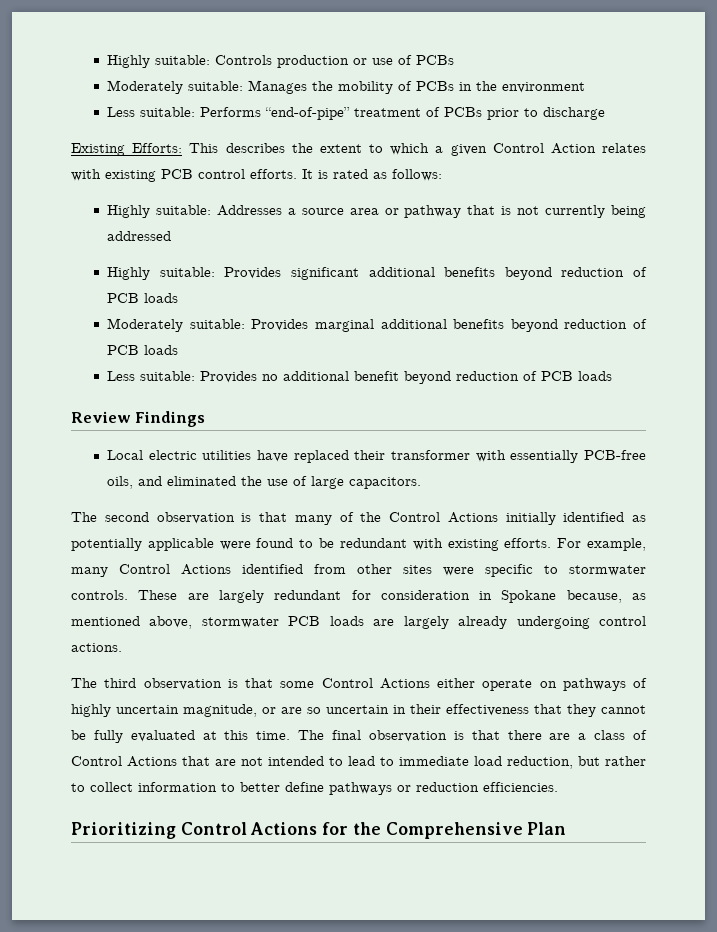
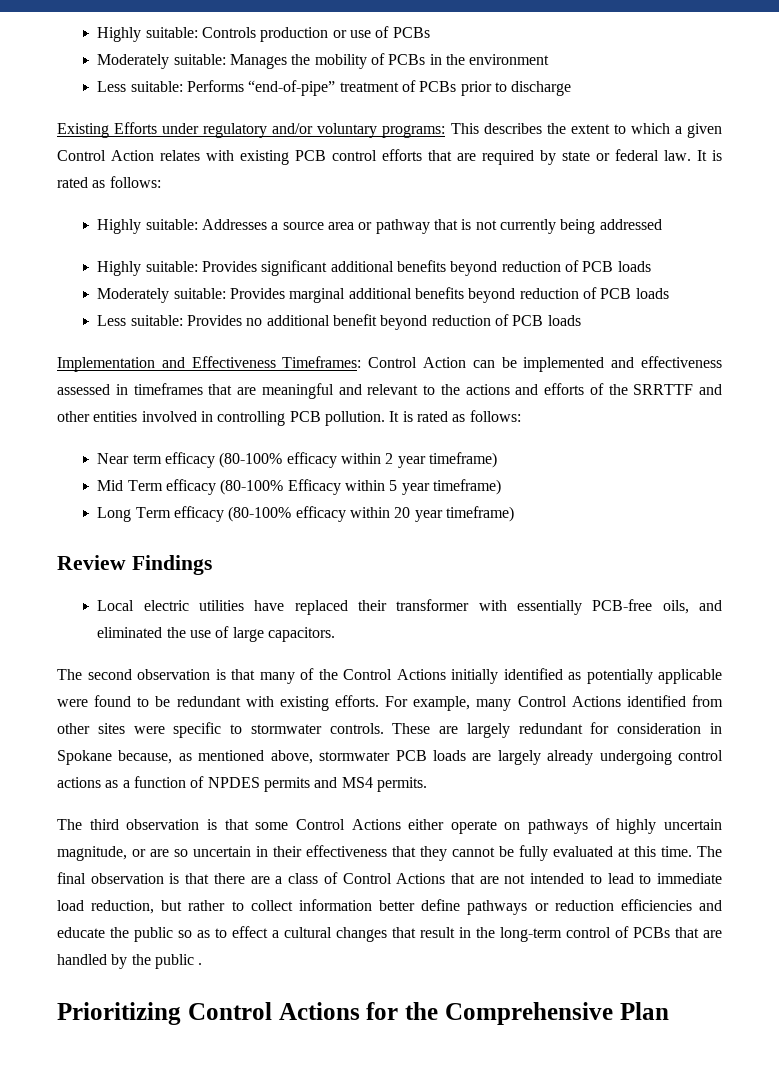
[132,143,183,153] Efforts: -> [114,122,446,138] Efforts under regulatory and/or voluntary programs:
[250,169,297,179] efforts. -> [382,149,691,165] efforts that are required by state or federal law.
(613, 376) none -> [57,356,722,372] [57,383,722,399] [57,410,521,426] [97,452,497,468] [97,479,501,495] [97,506,514,522] // Implementation and Effectiveness Timeframes: Control Action can be implemented and effectiveness assessed in timeframes that are meaningful and relevant to the actions and efforts of the SRRTTF and other entities involved in controlling PCB pollution. It is rated as follows: // Near term efficacy (80-100% efficacy within 2 year timeframe) // Mid Term efficacy (80-100% Efficacy within 5 year timeframe) // Long Term efficacy (80-100% efficacy within 20 year timeframe)
[71,643,122,652] actions. -> [57,776,427,792] actions as a function of NPDES permits and MS4 permits.
[221,783,235,792] to -> (372, 905) none
[483,782,558,792] efficiencies. -> [620,899,722,911] [57,926,722,942] [57,954,203,969] efficiencies and educate the public so as to effect a cultural changes that result in the long-term control of PCBs that are handled by the public .

